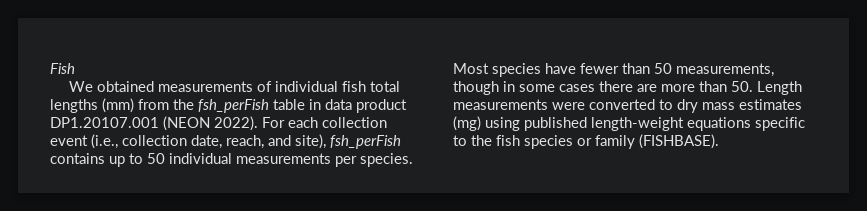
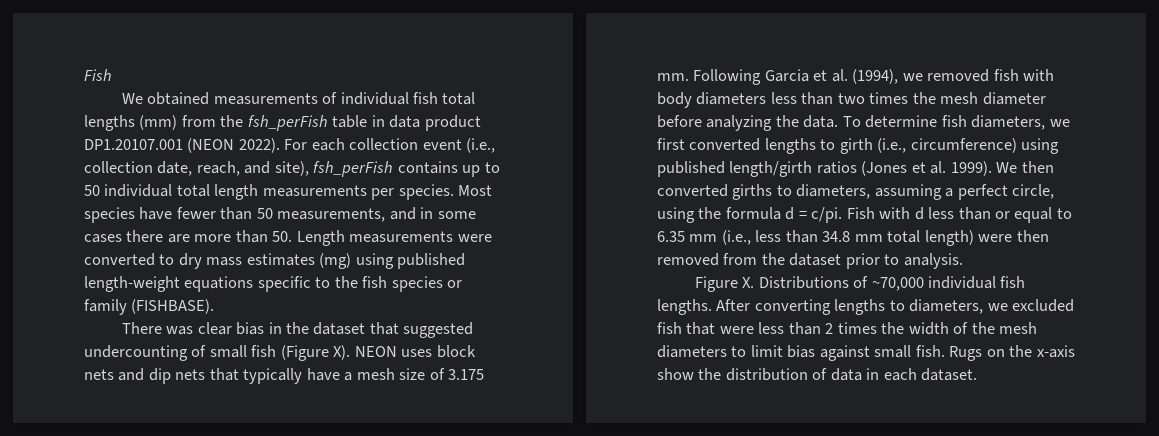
(232, 158) none -> [176,184,259,200] total length
[453,81,499,95] though -> [389,207,416,220] and
(719, 141) none -> [121,322,474,338] [84,345,476,361] [84,368,485,384] [657,69,1055,85] [657,92,1046,108] [657,115,1070,131] [657,138,1060,154] [657,161,1054,177] [657,184,1055,200] [657,207,1072,223] [657,230,1049,246] [657,253,963,269] [694,276,1026,292] [657,299,1075,315] [657,322,1038,335] [657,345,1075,361] [657,368,978,381] // There was clear bias in the dataset that suggested undercounting of small fish (Figure X). NEON uses block nets and dip nets that typically have a mesh size of 3.175 mm. Following Garcia et al. (1994), we removed fish with body diameters less than two times the mesh diameter before analyzing the data. To determine fish diameters, we first converted lengths to girth (i.e., circumference) using published length/girth ratios (Jones et al. 1999). We then converted girths to diameters, assuming a perfect circle, using the formula d = c/pi. Fish with d less than or equal to 6.35 mm (i.e., less than 34.8 mm total length) were then removed from the dataset prior to analysis. // Figure X. Distributions of ~70,000 individual fish lengths. After converting lengths to diameters, we excluded fish that were less than 2 times the width of the mesh diameters to limit bias against small fish. Rugs on the x-axis show the distribution of data in each dataset.

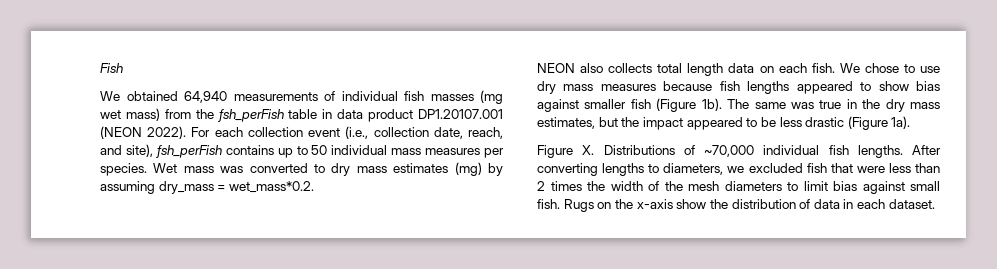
(210, 98) none -> [184,91,227,103] 64,940
[442,92,476,105] [84,115,178,131] total lengths (mm) -> [430,90,503,104] [100,108,160,121] masses (mg wet mass)
[176,184,493,200] [84,207,476,223] [84,230,492,246] total length measurements per species. Most species have fewer than 50 measurements, and in some cases there are more than 50. Length measurements were -> [391,148,504,158] [100,163,244,176] mass measures per species. Wet mass was
[355,253,466,269] [84,276,463,292] [84,299,215,315] [121,322,474,338] [84,345,476,361] [84,368,485,384] [657,69,1055,85] [657,92,1046,108] [657,115,1070,131] [657,138,1060,154] [657,161,1054,177] [657,184,1055,200] [657,207,1072,223] [657,230,1049,246] [657,253,963,269] using published length-weight equations specific to the fish species or family (FISHBASE). // There was clear bias in the dataset that suggested undercounting of small fish (Figure X). NEON uses block nets and dip nets that typically have a mesh size of 3.175 mm. Following Garcia et al. (1994), we removed fish with body diameters less than two times the mesh diameter before analyzing the data. To determine fish diameters, we first converted lengths to girth (i.e., circumference) using published length/girth ratios (Jones et al. 1999). We then converted girths to diameters, assuming a perfect circle, using the formula d = c/pi. Fish with d less than or equal to 6.35 mm (i.e., less than 34.8 mm total length) were then removed from the dataset prior to analysis. -> [487,163,503,176] [100,181,314,194] [537,63,940,76] [537,81,940,94] [537,98,940,112] [537,116,911,130] by assuming dry_mass = wet_mass*0.2. // NEON also collects total length data on each fish. We chose to use dry mass measures because fish lengths appeared to show bias against smaller fish (Figure 1b). The same was true in the dry mass estimates, but the impact appeared to be less drastic (Figure 1a).

